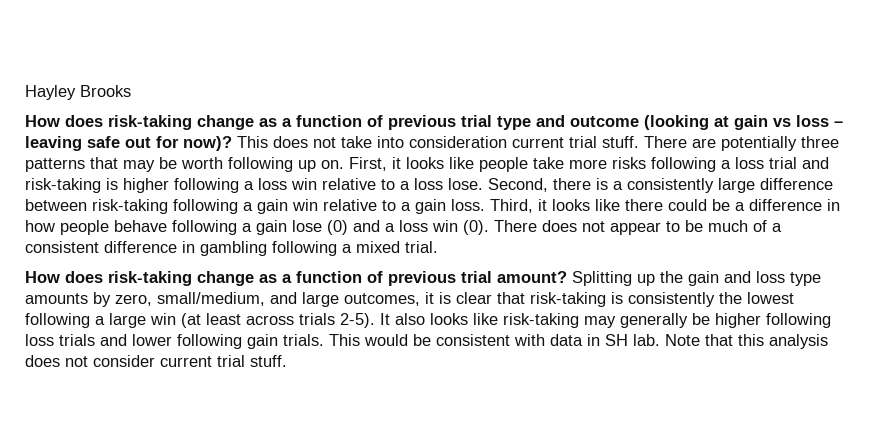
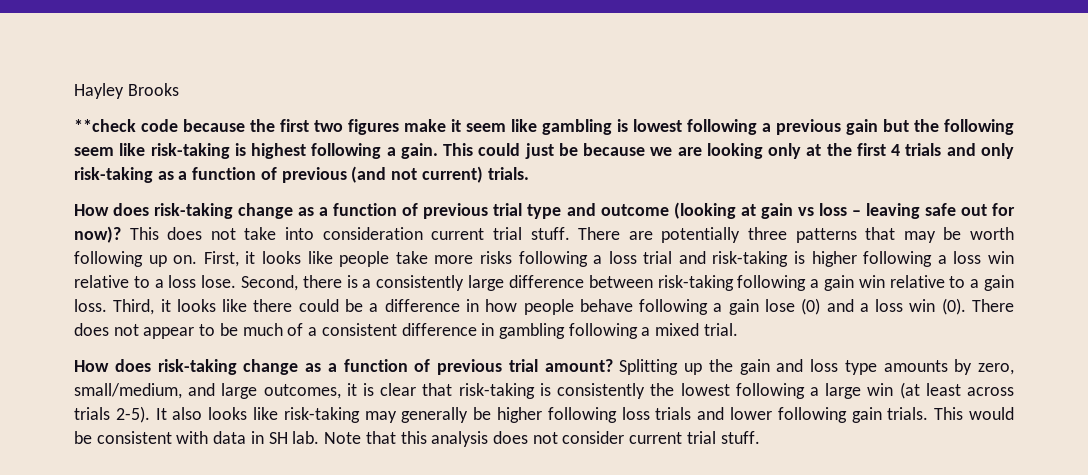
(131, 91) none -> [74,119,1014,135] [74,143,1014,159] [74,166,529,183] // **check code because the first two figures make it seem like gambling is lowest following a previous gain but the following seem like risk-taking is highest following a gain. This could just be because we are looking only at the first 4 trials and only risk-taking as a function of previous (and not current) trials.

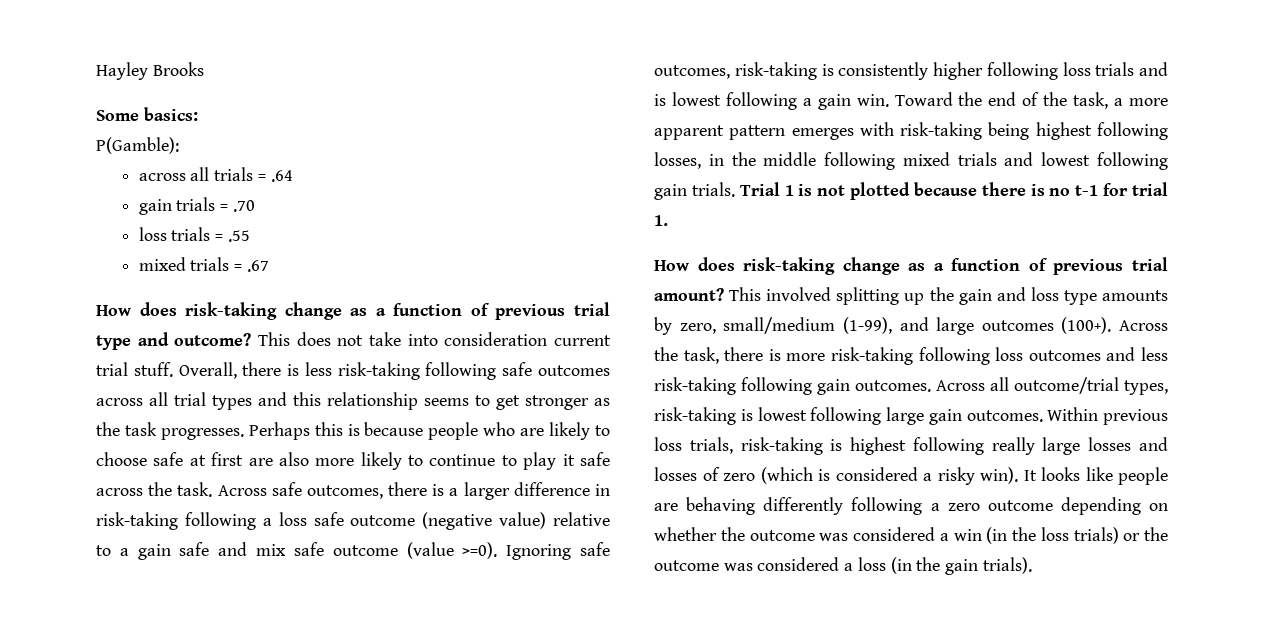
[74,119,1014,135] [74,143,1014,159] [74,166,529,183] **check code because the first two figures make it seem like gambling is lowest following a previous gain but the following seem like risk-taking is highest following a gain. This could just be because we are looking only at the first 4 trials and only risk-taking as a function of previous (and not current) trials. -> [96,107,198,121] [96,137,179,154] [138,167,293,182] [138,197,255,215] [138,227,250,242] [138,257,269,272] Some basics: // P(Gamble): // across all trials = .64 // gain trials = .70 // loss trials = .55 // mixed trials = .67
[600,202,1015,219] [74,226,121,243] outcome (looking at gain vs loss – leaving safe out for now)? -> [174,333,252,346] outcome?
[578,227,1014,243] [74,251,1015,267] [74,275,1015,291] [74,298,1014,315] [74,323,738,339] There are potentially three patterns that may be worth following up on. First, it looks like people take more risks following a loss trial and risk-taking is higher following a loss win relative to a loss lose. Second, there is a consistently large difference between risk-taking following a gain win relative to a gain loss. Third, it looks like there could be a difference in how people behave following a gain lose (0) and a loss win (0). There does not appear to be much of a consistent difference in gambling following a mixed trial. -> [178,362,610,380] [96,392,610,410] [96,422,611,440] [96,452,610,470] [96,482,610,500] [96,512,610,530] [96,542,610,560] [654,62,1168,80] [654,92,1168,110] [654,122,1168,140] [654,152,1168,170] [654,182,1168,200] [654,215,668,226] Overall, there is less risk-taking following safe outcomes across all trial types and this relationship seems to get stronger as the task progresses. Perhaps this is because people who are likely to choose safe at first are also more likely to continue to play it safe across the task. Across safe outcomes, there is a larger difference in risk-taking following a loss safe outcome (negative value) relative to a gain safe and mix safe outcome (value >=0). Ignoring safe outcomes, risk-taking is consistently higher following loss trials and is lowest following a gain win. Toward the end of the task, a more apparent pattern emerges with risk-taking being highest following losses, in the middle following mixed trials and lowest following gain trials. Trial 1 is not plotted because there is no t-1 for trial 1.
[619,359,679,375] Splitting -> [729,287,900,305] This involved splitting
[74,382,1015,399] [74,406,1014,423] [74,431,760,447] small/medium, and large outcomes, it is clear that risk-taking is consistently the lowest following a large win (at least across trials 2-5). It also looks like risk-taking may generally be higher following loss trials and lower following gain trials. This would be consistent with data in SH lab. Note that this analysis does not consider current trial stuff. -> [723,317,1168,335] [654,347,1168,365] [654,377,1168,395] [654,407,1168,425] [654,437,1168,455] [654,467,1168,485] [654,497,1168,515] [654,527,1168,544] [654,557,1032,575] small/medium (1-99), and large outcomes (100+). Across the task, there is more risk-taking following loss outcomes and less risk-taking following gain outcomes. Across all outcome/trial types, risk-taking is lowest following large gain outcomes. Within previous loss trials, risk-taking is highest following really large losses and losses of zero (which is considered a risky win). It looks like people are behaving differently following a zero outcome depending on whether the outcome was considered a win (in the loss trials) or the outcome was considered a loss (in the gain trials).

